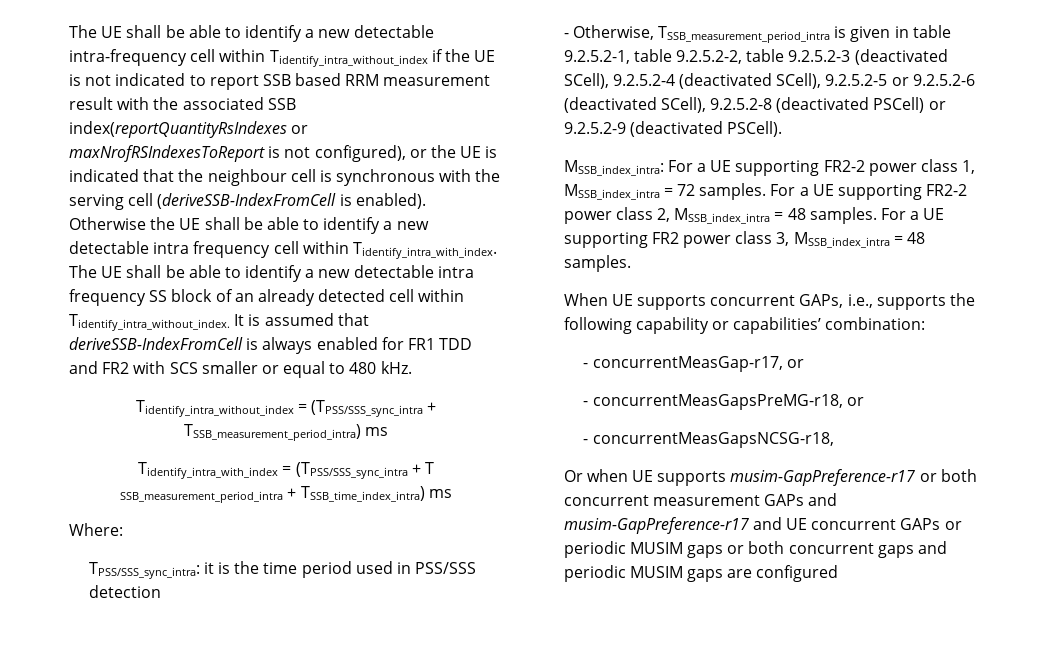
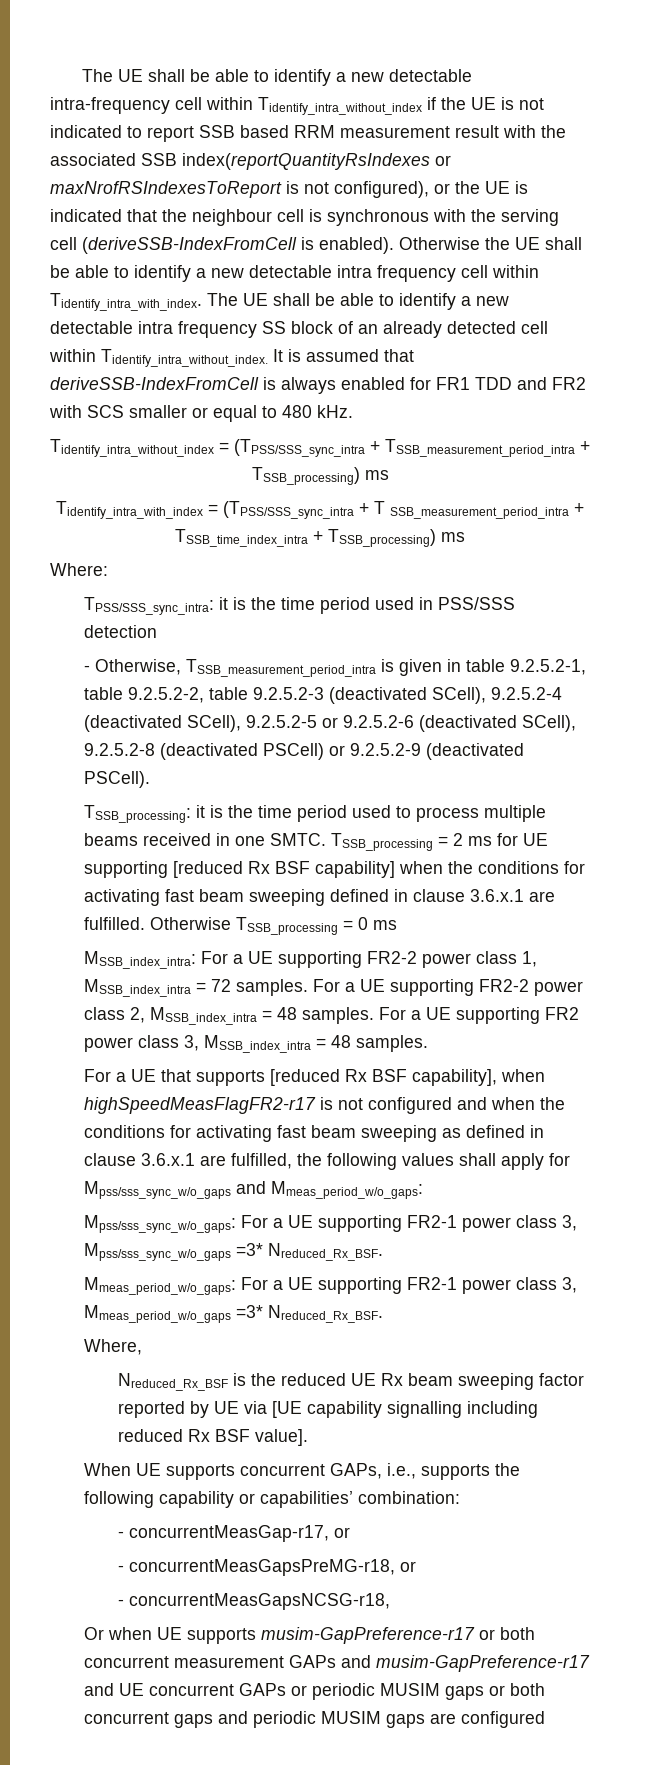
[183,424,361,441] TSSB_measurement_period_intra) -> [385,439,590,457] [251,467,360,485] TSSB_measurement_period_intra + TSSB_processing)
[300,486,425,502] TSSB_time_index_intra) -> [175,529,436,547] TSSB_time_index_intra + TSSB_processing)
(783, 129) none -> [83,805,546,823] [83,833,548,851] [83,861,585,878] [83,889,555,906] [83,917,397,935] // TSSB_processing: it is the time period used to process multiple beams received in one SMTC. TSSB_processing = 2 ms for UE supporting [reduced Rx BSF capability] when the conditions for activating fast beam sweeping defined in clause 3.6.x.1 are fulfilled. Otherwise TSSB_processing = 0 ms
(631, 263) none -> [83,1069,545,1086] [83,1097,565,1114] [83,1125,544,1142] [83,1153,570,1170] [83,1181,423,1199] [83,1215,577,1233] [83,1243,383,1261] [83,1277,577,1295] [83,1305,383,1323] [83,1339,142,1355] [117,1373,584,1391] [117,1401,538,1418] [117,1429,308,1446] // For a UE that supports [reduced Rx BSF capability], when highSpeedMeasFlagFR2-r17 is not configured and when the conditions for activating fast beam sweeping as defined in clause 3.6.x.1 are fulfilled, the following values shall apply for Mpss/sss_sync_w/o_gaps and Mmeas_period_w/o_gaps: // Mpss/sss_sync_w/o_gaps: For a UE supporting FR2-1 power class 3, Mpss/sss_sync_w/o_gaps =3* Nreduced_Rx_BSF. // Mmeas_period_w/o_gaps: For a UE supporting FR2-1 power class 3, Mmeas_period_w/o_gaps =3* Nreduced_Rx_BSF. // Where, // Nreduced_Rx_BSF is the reduced UE Rx beam sweeping factor reported by UE via [UE capability signalling including reduced Rx BSF value].

